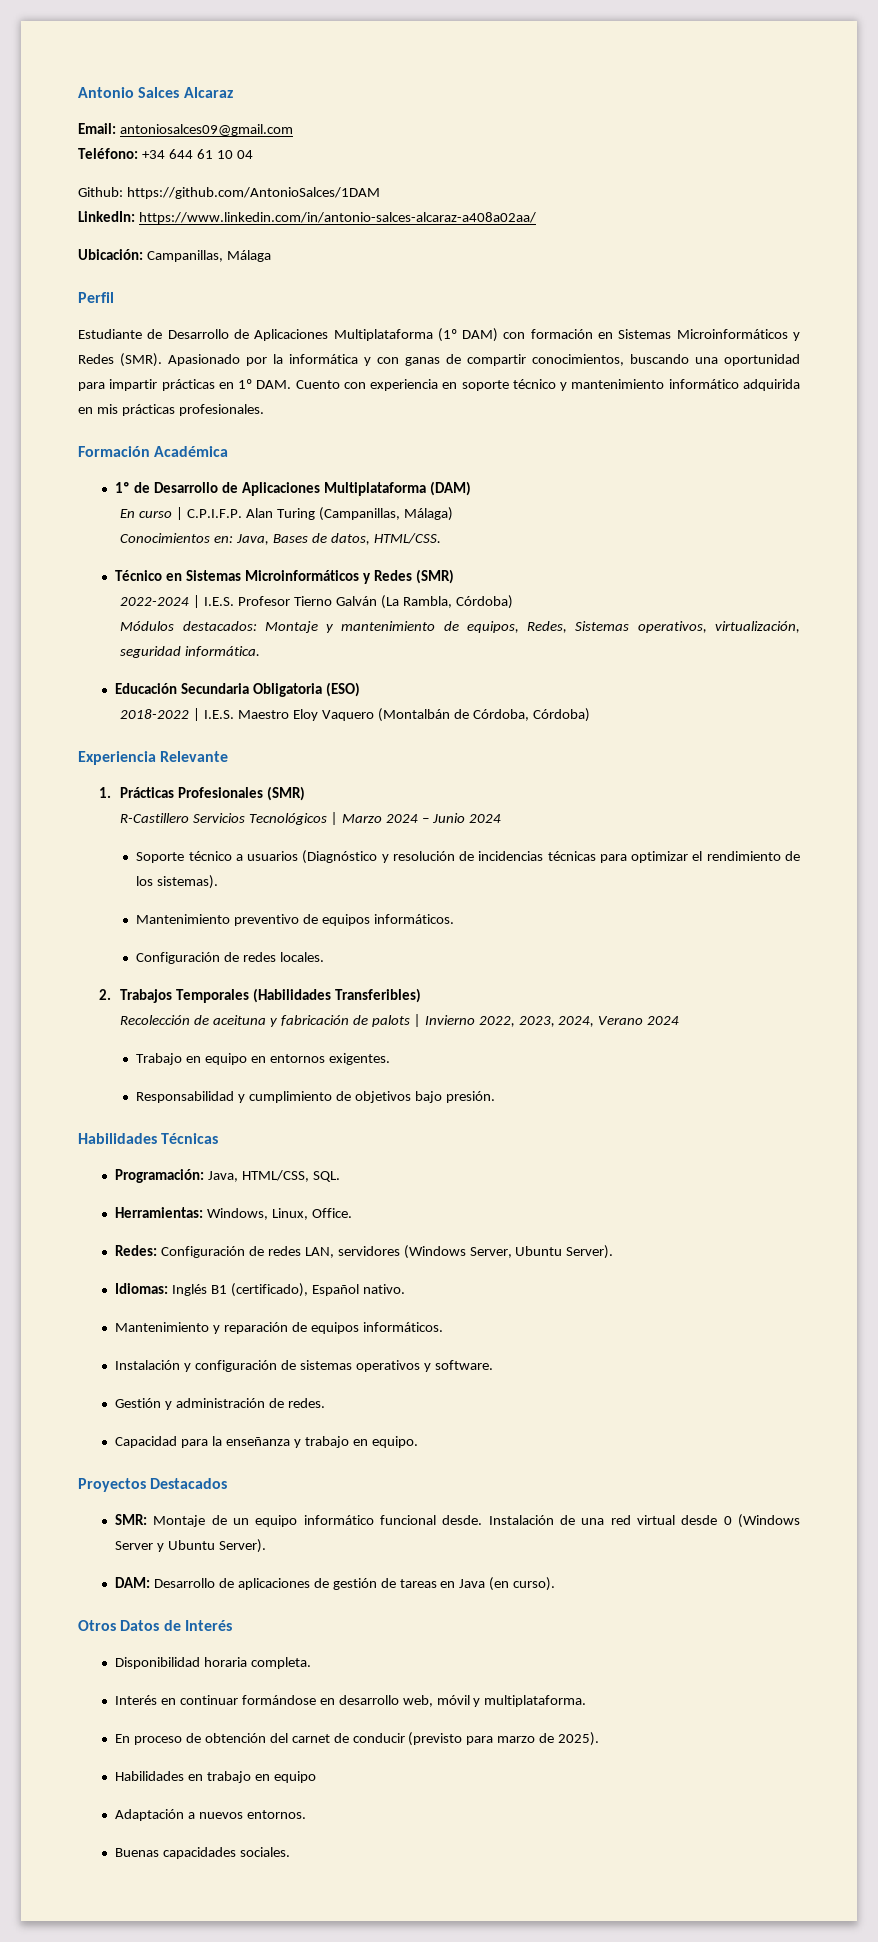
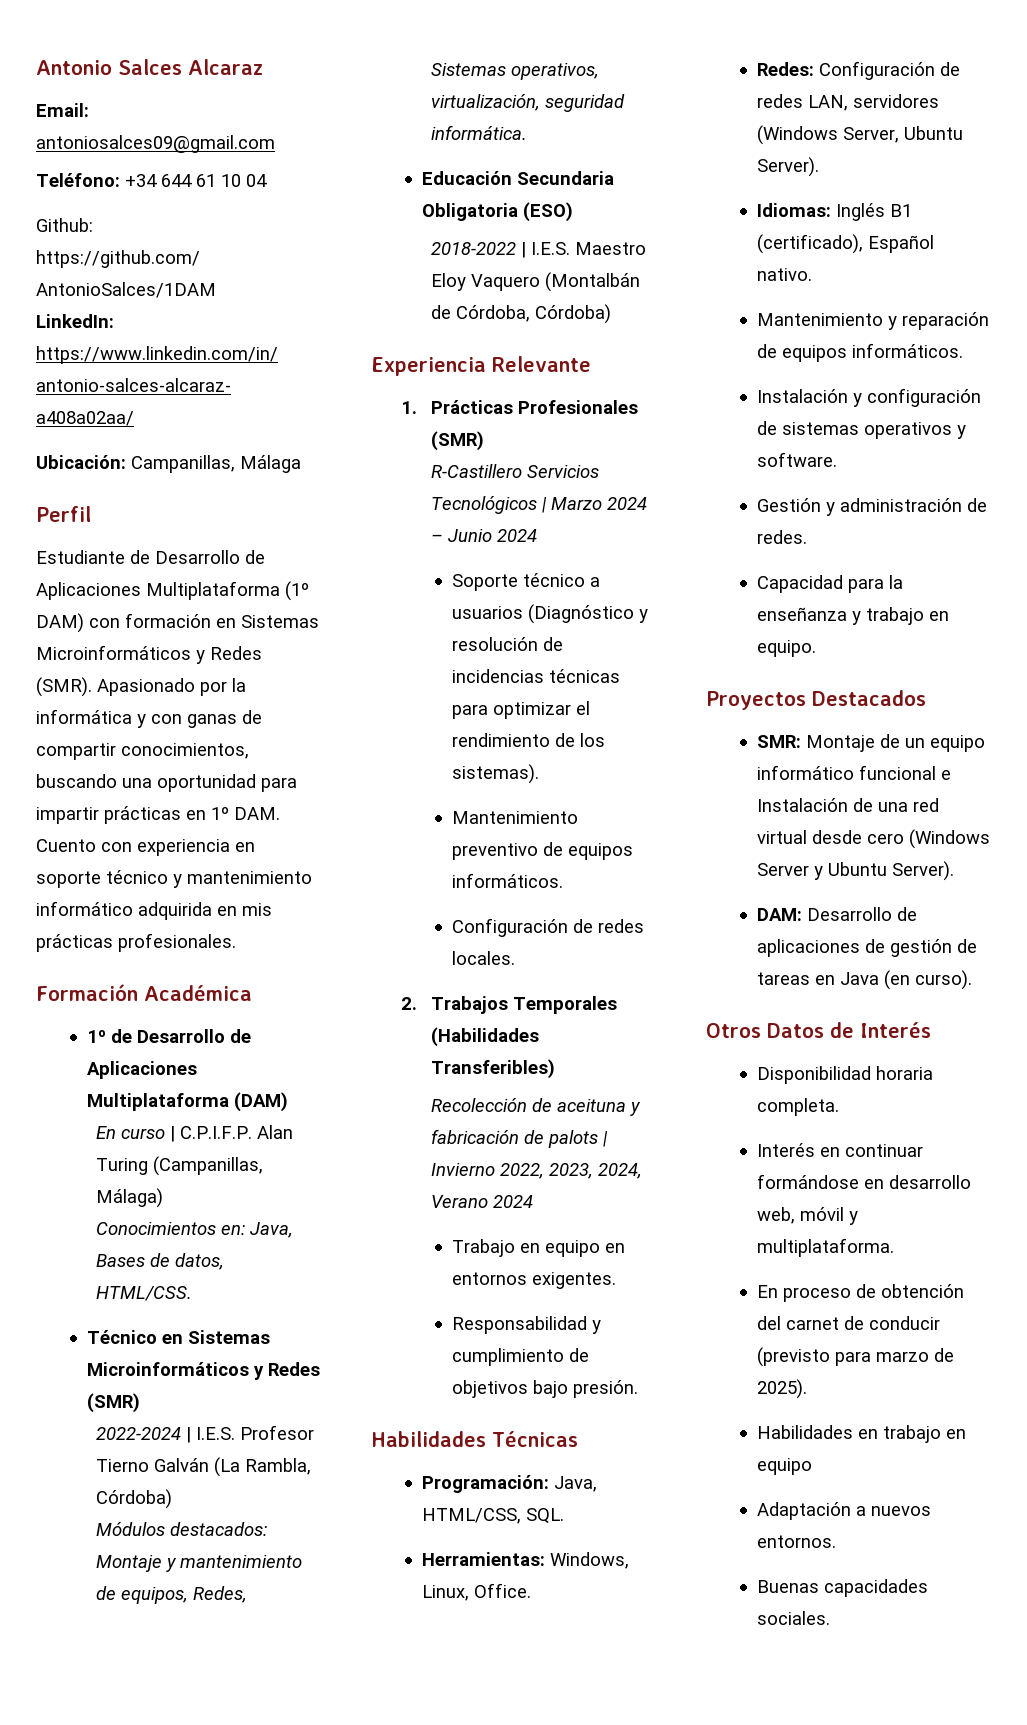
[442,1515,483,1525] desde. -> [940,770,951,780] e
[723,1516,732,1525] 0 -> [866,833,904,844] cero

